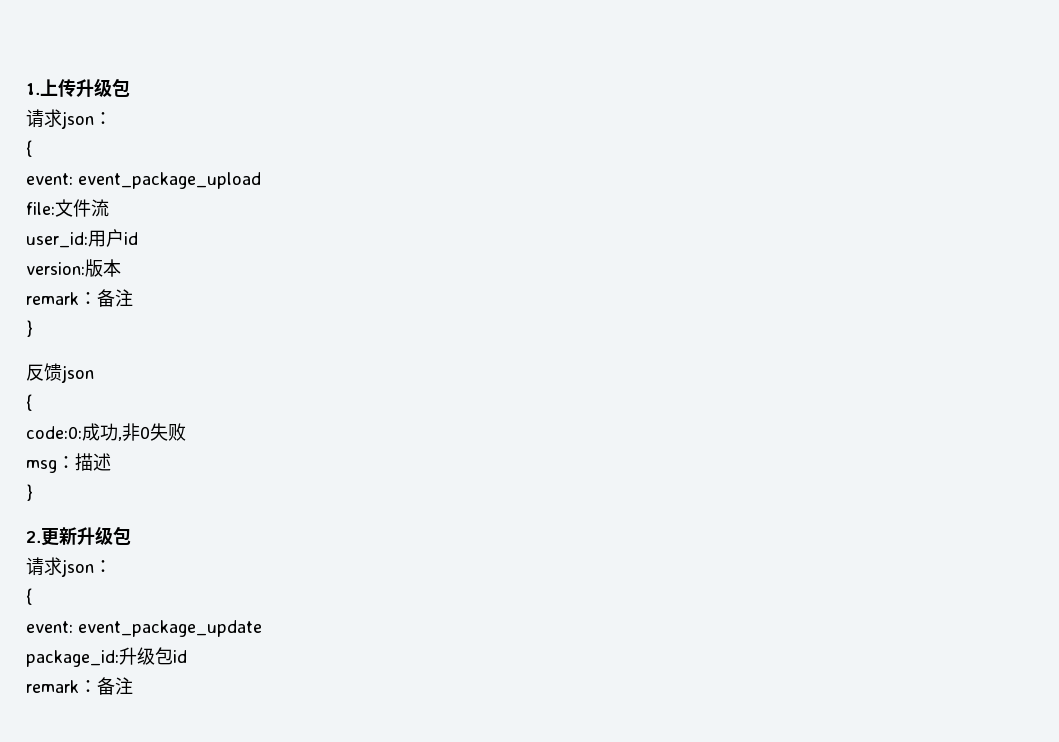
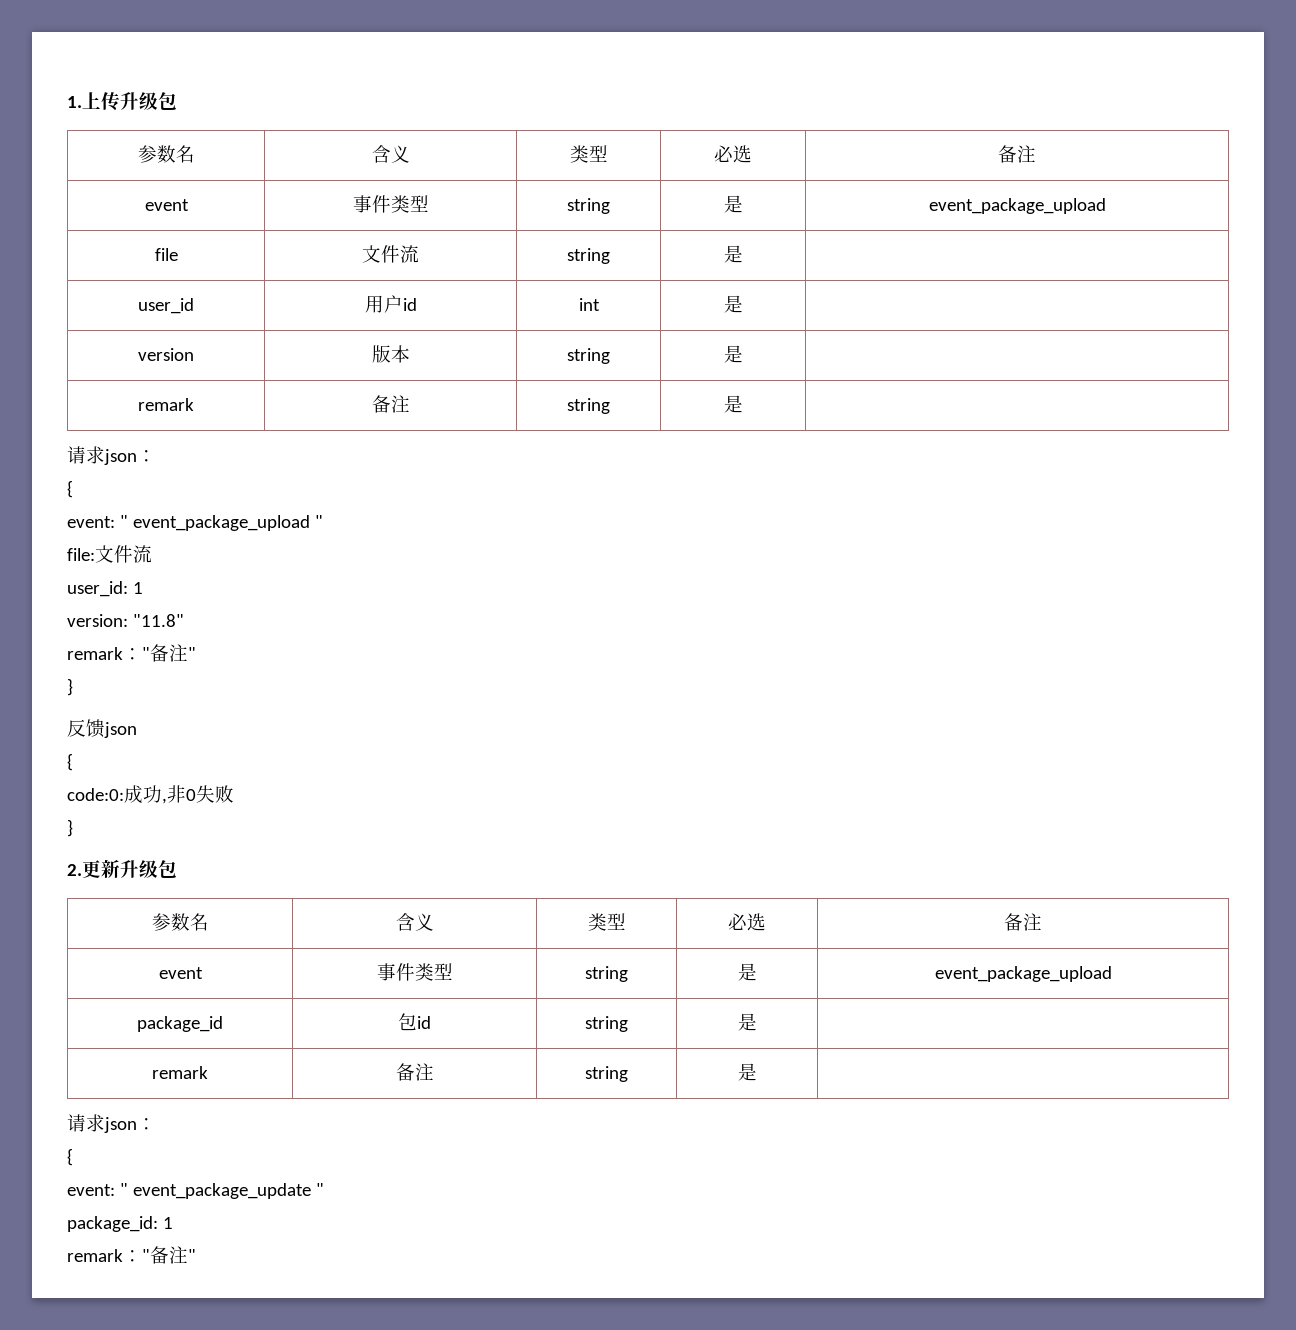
[26,109,112,129] [26,140,32,157] [26,172,261,189] // 请求json： // { // event: event_package_upload -> [137,145,195,163] [371,145,410,163] [569,145,608,163] [714,145,752,163] [998,145,1036,163] [144,199,189,211] [352,195,429,213] [567,198,610,214] [723,195,743,213] [928,198,1106,214] [154,248,178,261] [362,245,419,263] [567,248,610,264] [723,245,743,263] [138,298,194,314] [364,295,417,313] [578,298,600,311] [723,295,743,313] [138,348,194,361] [371,345,410,363] [567,348,610,364] [723,345,743,363] [138,398,194,411] [371,395,410,413] [567,398,610,414] [723,395,743,413] [67,446,156,465] [67,480,73,498] [67,515,323,531] // 参数名 | 含义 | 类型 | 必选 | 备注 // event | 事件类型 | string | 是 | event_package_upload // file | 文件流 | string | 是 | // user_id | 用户id | int | 是 | // version | 版本 | string | 是 | // remark | 备注 | string | 是 | // 请求json： // { // event: " event_package_upload "
[88,229,138,247] 用户id -> [132,582,143,594] 1
[85,259,121,277] [26,289,133,307] 版本 // remark：备注 -> [132,614,184,627] [67,644,196,662] "11.8" // remark："备注"
[26,453,111,473] // msg：描述 -> (234, 794) none
[26,557,112,577] [26,588,32,605] [26,621,73,633] // 请求json： // { // event: -> [151,913,209,931] [395,913,434,931] [587,913,626,931] [728,913,766,931] [1004,913,1042,931] [158,967,203,979] [376,963,453,981] [585,966,628,982] [737,963,757,981] [934,966,1112,982] [137,1016,223,1032] [398,1013,431,1031] [585,1016,628,1032] [737,1013,757,1031] [152,1066,208,1079] [395,1063,434,1081] [585,1066,628,1082] [737,1063,757,1081] [67,1114,156,1133] [67,1148,73,1166] [67,1183,128,1196] // 参数名 | 含义 | 类型 | 必选 | 备注 // event | 事件类型 | string | 是 | event_package_upload // package_id | 包id | string | 是 | // remark | 备注 | string | 是 | // 请求json： // { // event: "
(262, 628) none -> [315,1183,324,1196] "
[119,647,187,665] [26,677,133,695] 升级包id // remark：备注 -> [162,1217,173,1229] [67,1246,196,1264] 1 // remark："备注"

